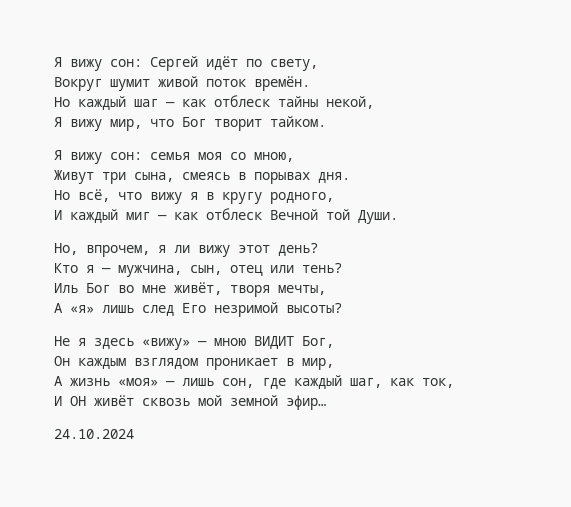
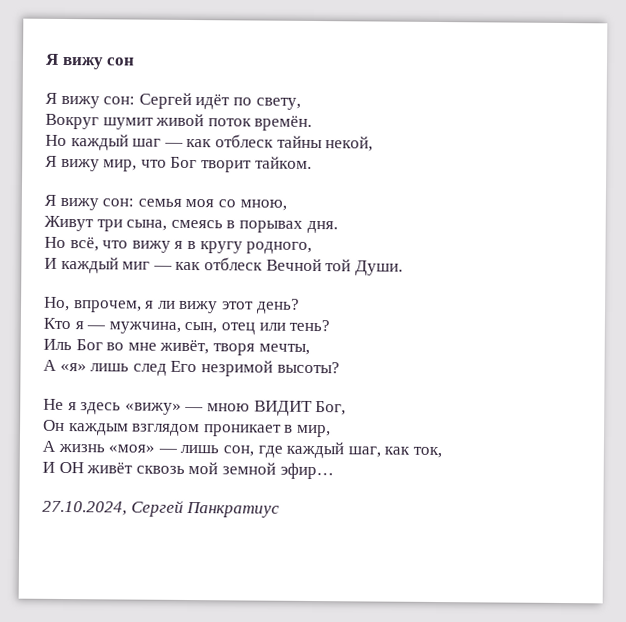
[54,57,102,71] Я вижу -> [45,53,136,70] [45,92,100,109] Я вижу сон // Я вижу
[54,429,134,439] 24.10.2024 -> [42,500,281,518] 27.10.2024, Сергей Панкратиус

